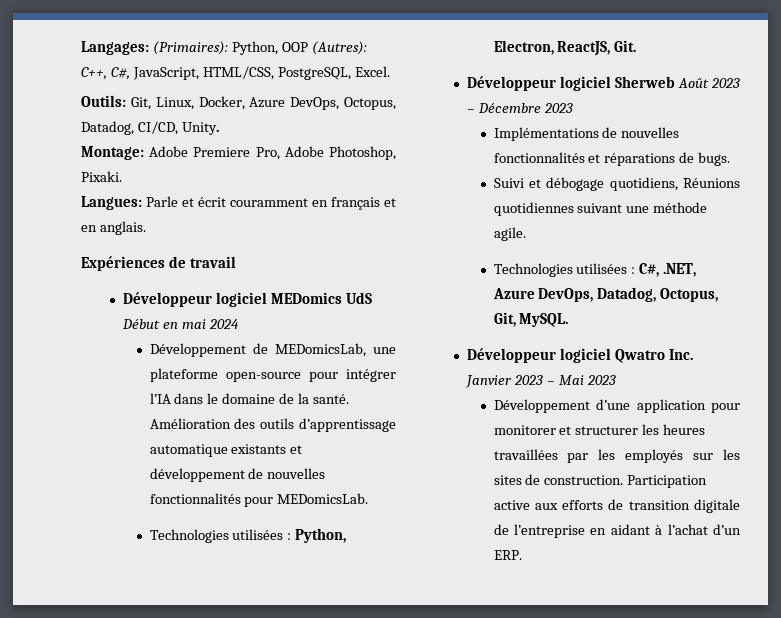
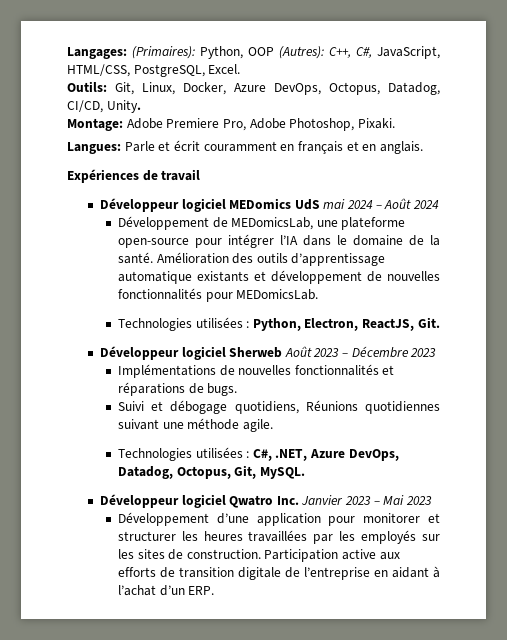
[122,319,179,329] Début en -> (320, 204) none
(240, 324) none -> [375,198,440,209] – Août 2024

